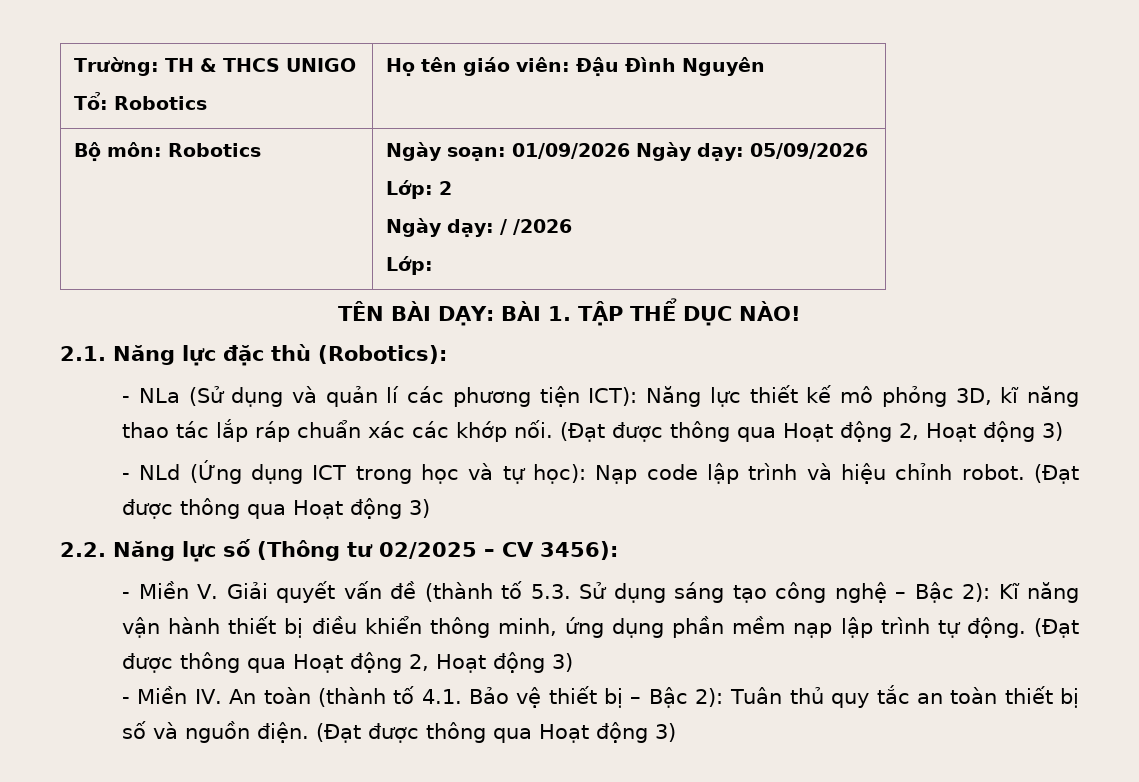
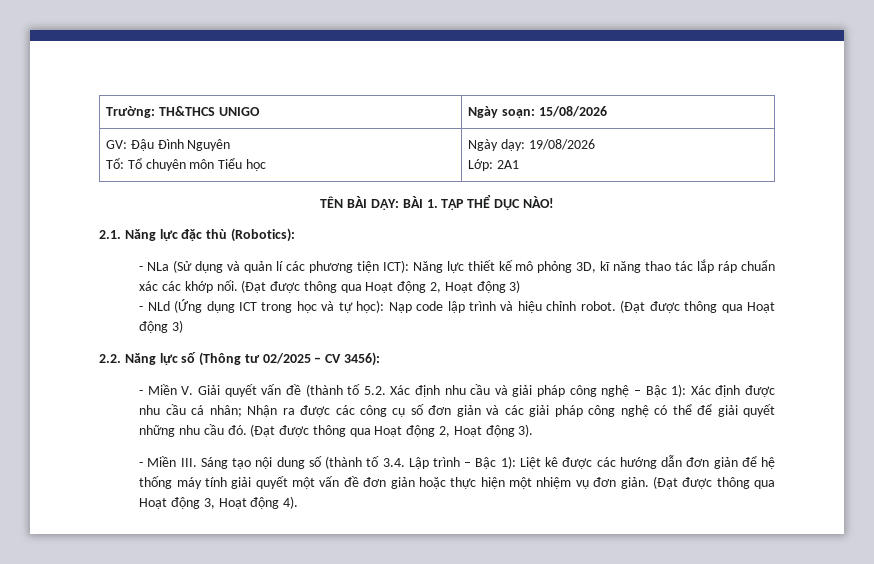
[164,58,356,72] [73,91,207,110] [385,57,765,77] [73,142,261,162] [385,142,868,162] [385,180,452,199] [385,218,572,238] [385,256,433,275] TH & THCS UNIGO // Tổ: Robotics | Họ tên giáo viên: Đậu Đình Nguyên // Bộ môn: Robotics | Ngày soạn: 01/09/2026 Ngày dạy: 05/09/2026 // Lớp: 2 // Ngày dạy: / /2026 // Lớp: -> [158,106,260,116] [468,106,607,118] [106,139,231,151] [106,158,267,171] [468,139,595,151] [468,159,519,171] TH&THCS UNIGO | Ngày soạn: 15/08/2026 // GV: Đậu Đình Nguyên // Tổ: Tổ chuyên môn Tiểu học | Ngày dạy: 19/08/2026 // Lớp: 2A1
[530,582,1079,603] [122,616,1079,638] [122,652,574,673] [122,685,1079,708] [122,721,677,743] 5.3. Sử dụng sáng tạo công nghệ – Bậc 2): Kĩ năng vận hành thiết bị điều khiển thông minh, ứng dụng phần mềm nạp lập trình tự động. (Đạt được thông qua Hoạt động 2, Hoạt động 3) // - Miền IV. An toàn (thành tố 4.1. Bảo vệ thiết bị – Bậc 2): Tuân thủ quy tắc an toàn thiết bị số và nguồn điện. (Đạt được thông qua Hoạt động 3) -> [363,384,776,397] [139,404,775,417] [139,424,534,437] [139,455,776,469] [139,476,775,489] [139,496,299,509] 5.2. Xác định nhu cầu và giải pháp công nghệ – Bậc 1): Xác định được nhu cầu cá nhân; Nhận ra được các công cụ số đơn giản và các giải pháp công nghệ có thể để giải quyết những nhu cầu đó. (Đạt được thông qua Hoạt động 2, Hoạt động 3). // - Miền III. Sáng tạo nội dung số (thành tố 3.4. Lập trình – Bậc 1): Liệt kê được các hướng dẫn đơn giản để hệ thống máy tính giải quyết một vấn đề đơn giản hoặc thực hiện một nhiệm vụ đơn giản. (Đạt được thông qua Hoạt động 3, Hoạt động 4).

